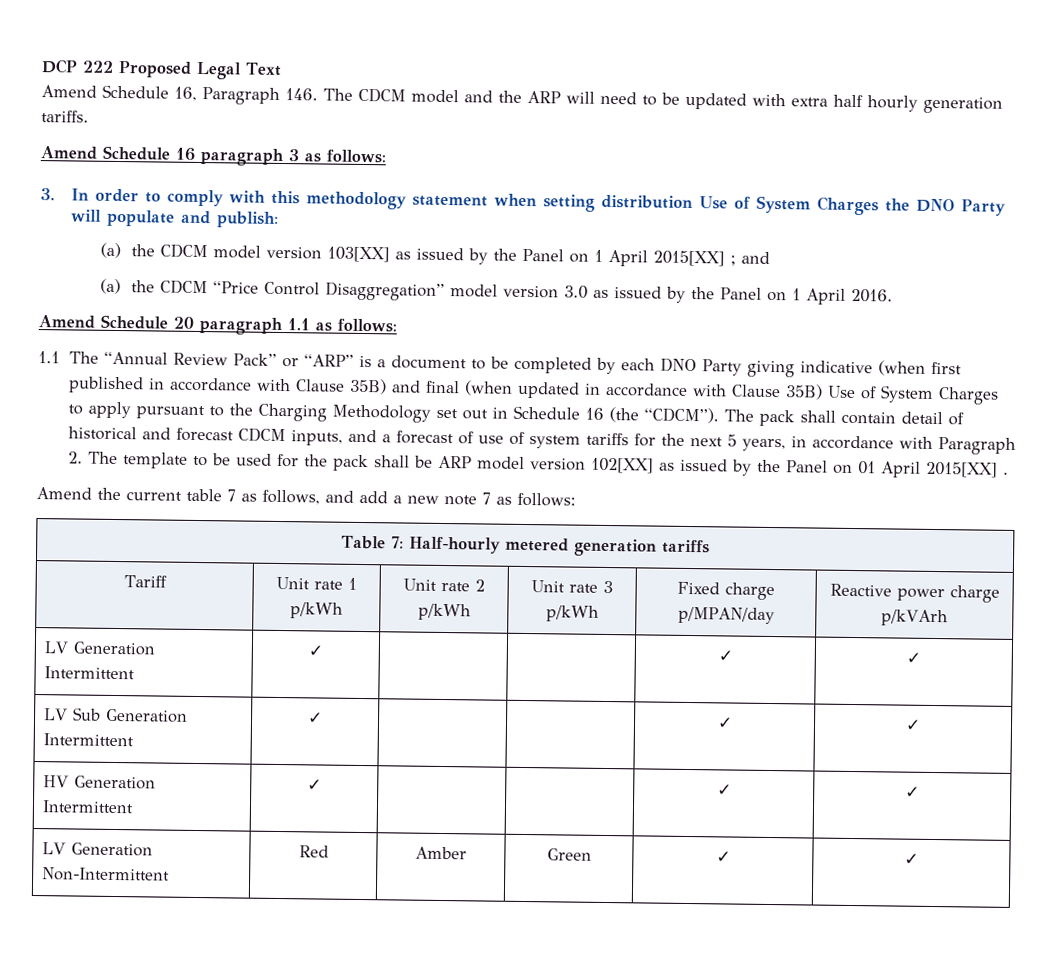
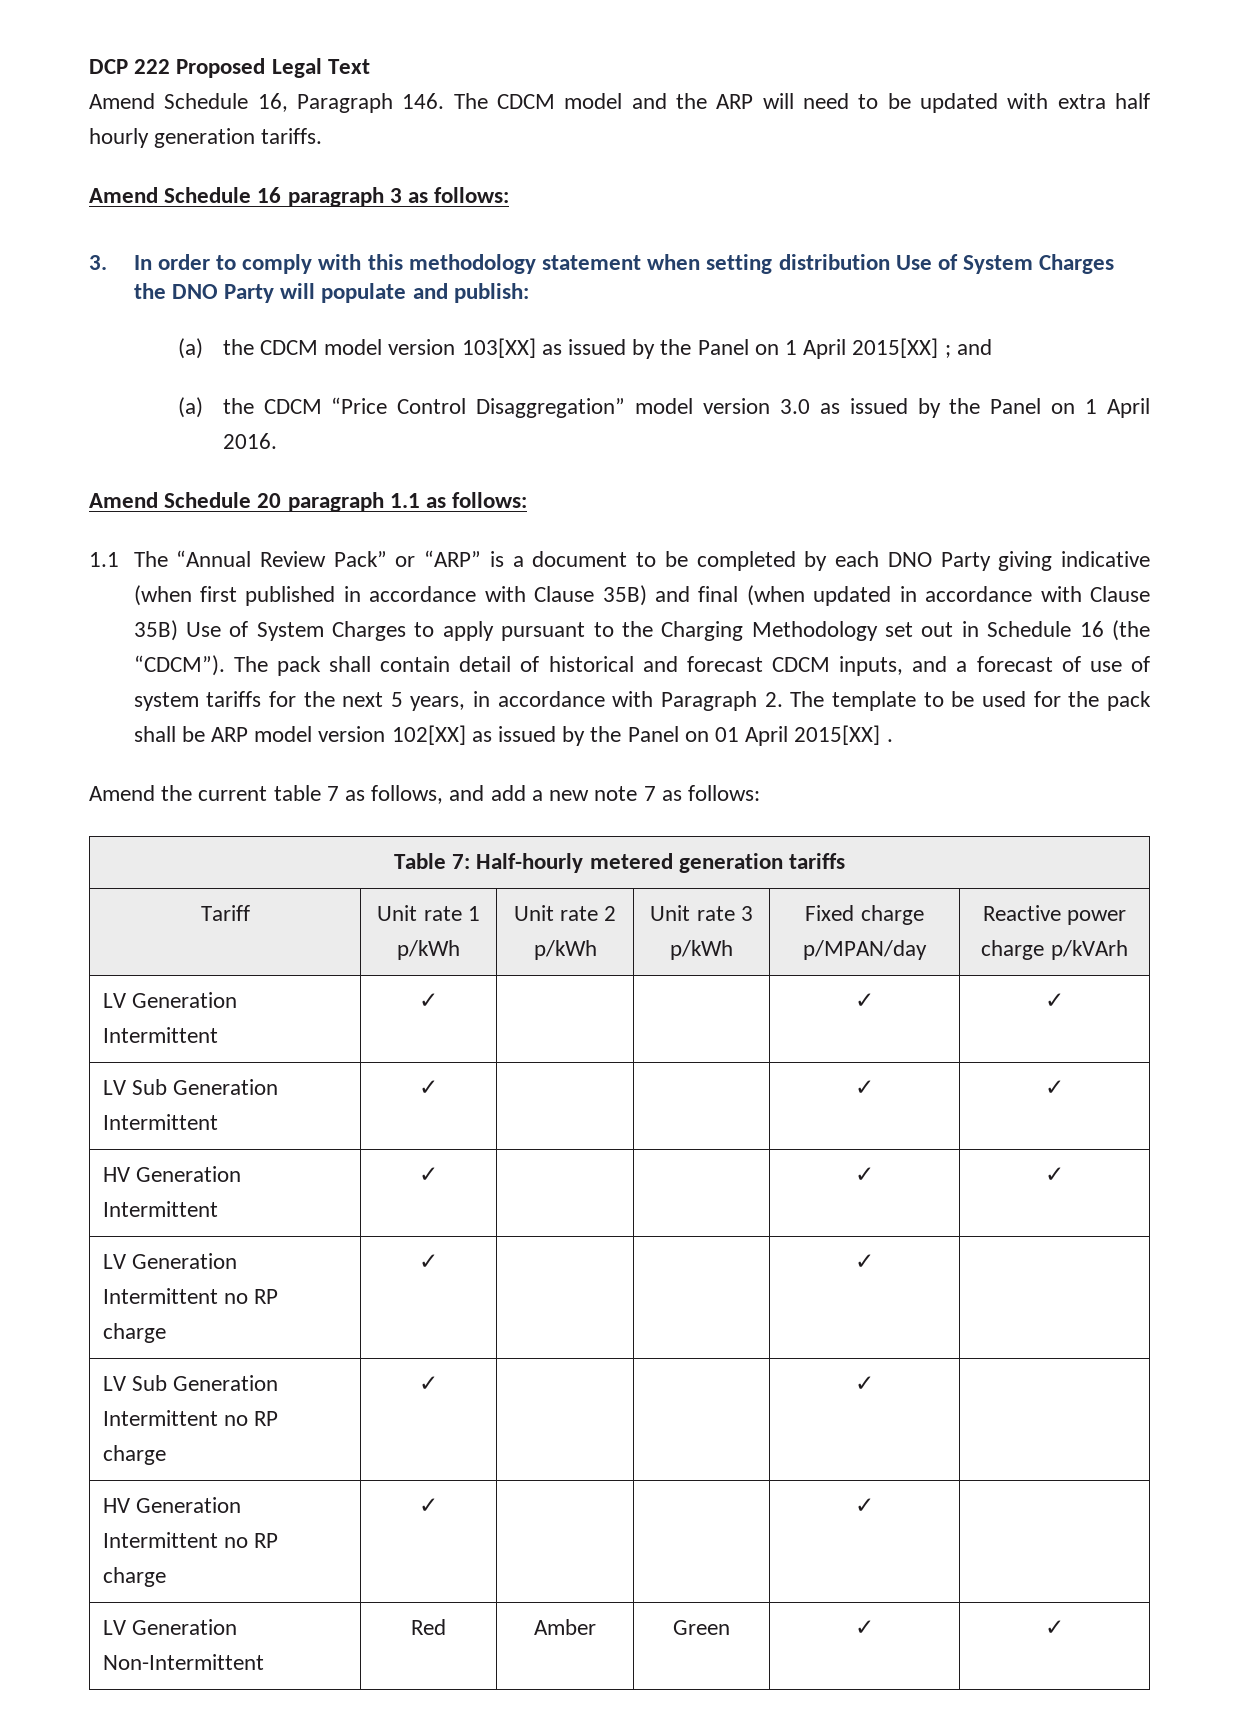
(920, 792) none -> [102,1253,238,1269] [102,1288,279,1304] [102,1323,166,1343] [419,1254,438,1269] [855,1254,874,1269] [102,1375,279,1391] [102,1410,279,1426] [102,1445,166,1465] [419,1376,438,1391] [855,1376,874,1391] [102,1497,242,1513] [102,1532,279,1548] [102,1567,166,1587] [419,1498,438,1513] [855,1498,874,1513] // LV Generation Intermittent no RP charge | ✓ | | | ✓ | // LV Sub Generation Intermittent no RP charge | ✓ | | | ✓ | // HV Generation Intermittent no RP charge | ✓ | | | ✓ |

